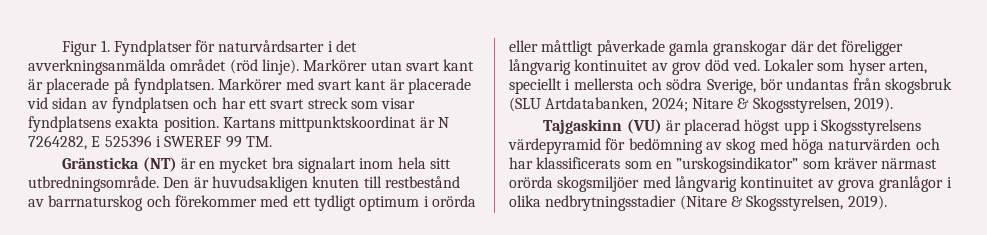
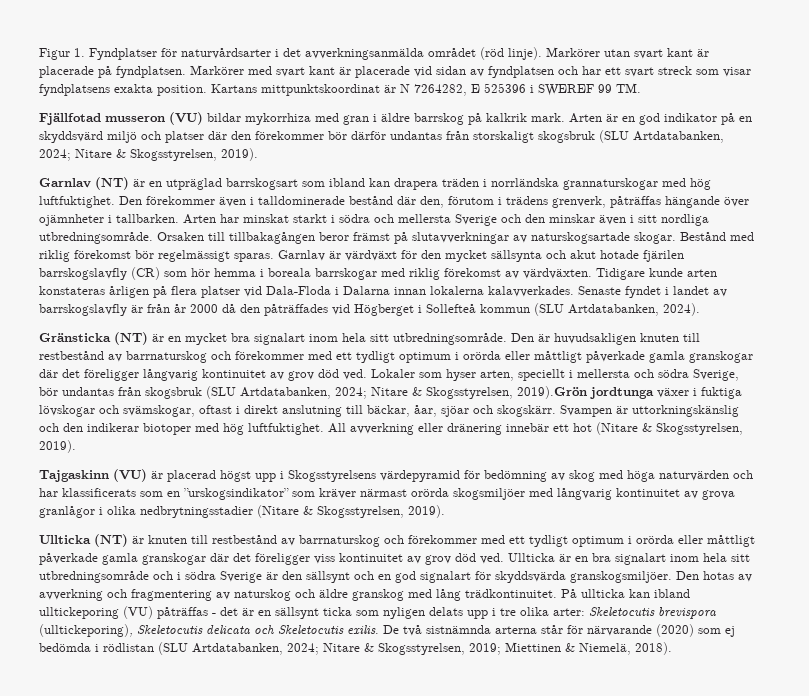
(272, 141) none -> [39,112,752,125] [39,130,724,143] [39,148,258,161] [39,177,711,190] [39,196,749,208] [39,214,709,226] [39,232,754,244] [39,250,684,262] [39,267,717,280] [39,286,727,298] [39,303,700,316] // Fjällfotad musseron (VU) bildar mykorrhiza med gran i äldre barrskog på kalkrik mark. Arten är en god indikator på en skyddsvärd miljö och platser där den förekommer bör därför undantas från storskaligt skogsbruk (SLU Artdatabanken, 2024; Nitare & Skogsstyrelsen, 2019). // Garnlav (NT) är en utpräglad barrskogsart som ibland kan drapera träden i norrländska grannaturskogar med hög luftfuktighet. Den förekommer även i talldominerade bestånd där den, förutom i trädens grenverk, påträffas hängande över ojämnheter i tallbarken. Arten har minskat starkt i södra och mellersta Sverige och den minskar även i sitt nordliga utbredningsområde. Orsaken till tillbakagången beror främst på slutavverkningar av naturskogsartade skogar. Bestånd med riklig förekomst bör regelmässigt sparas. Garnlav är värdväxt för den mycket sällsynta och akut hotade fjärilen barrskogslavfly (CR) som hör hemma i boreala barrskogar med riklig förekomst av värdväxten. Tidigare kunde arten konstateras årligen på flera platser vid Dala-Floda i Dalarna innan lokalerna kalavverkades. Senaste fyndet i landet av barrskogslavfly är från år 2000 då den påträffades vid Högberget i Sollefteå kommun (SLU Artdatabanken, 2024).
(850, 105) none -> [517,386,742,399] [39,405,739,417] [39,422,743,435] 2019).Grön jordtunga växer i fuktiga lövskogar och svämskogar, oftast i direkt anslutning till bäckar, åar, sjöar och skogskärr. Svampen är uttorkningskänslig och den indikerar biotoper med hög luftfuktighet. All avverkning eller dränering innebär ett hot (Nitare & Skogsstyrelsen,
(887, 202) none -> [39,534,755,547] [39,553,750,565] [39,571,752,583] [39,589,690,601] [39,606,716,619] [39,624,735,637] [39,642,672,655] // Ullticka (NT) är knuten till restbestånd av barrnaturskog och förekommer med ett tydligt optimum i orörda eller måttligt påverkade gamla granskogar där det föreligger viss kontinuitet av grov död ved. Ullticka är en bra signalart inom hela sitt utbredningsområde och i södra Sverige är den sällsynt och en god signalart för skyddsvärda granskogsmiljöer. Den hotas av avverkning och fragmentering av naturskog och äldre granskog med lång trädkontinuitet. På ullticka kan ibland ulltickeporing (VU) påträffas - det är en sällsynt ticka som nyligen delats upp i tre olika arter: Skeletocutis brevispora (ulltickeporing), Skeletocutis delicata och Skeletocutis exilis. De två sistnämnda arterna står för närvarande (2020) som ej bedömda i rödlistan (SLU Artdatabanken, 2024; Nitare & Skogsstyrelsen, 2019; Miettinen & Niemelä, 2018).

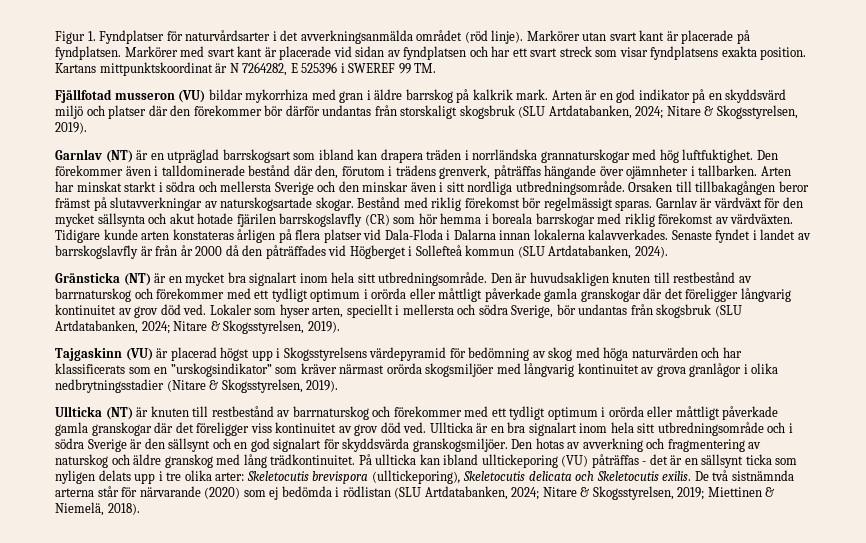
[517,386,742,399] [39,405,739,417] [39,422,743,435] 2019).Grön jordtunga växer i fuktiga lövskogar och svämskogar, oftast i direkt anslutning till bäckar, åar, sjöar och skogskärr. Svampen är uttorkningskänslig och den indikerar biotoper med hög luftfuktighet. All avverkning eller dränering innebär ett hot (Nitare & Skogsstyrelsen, -> (305, 327) none

